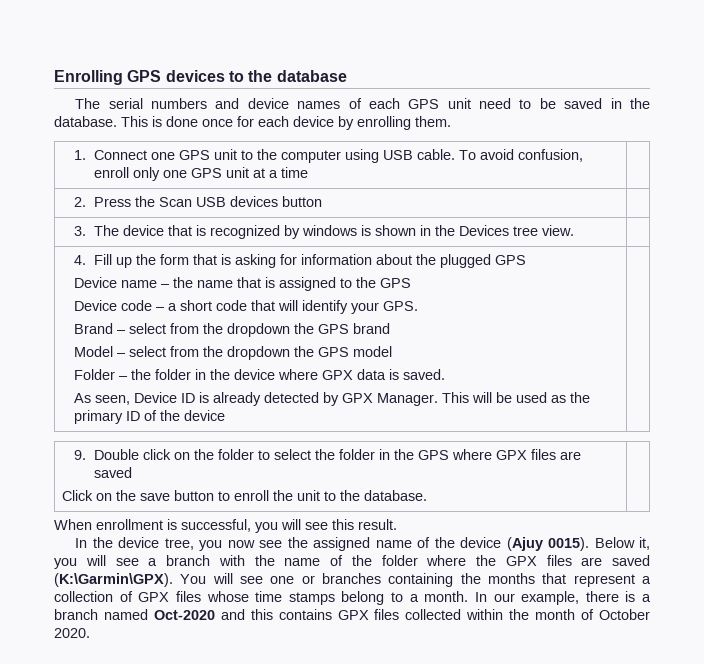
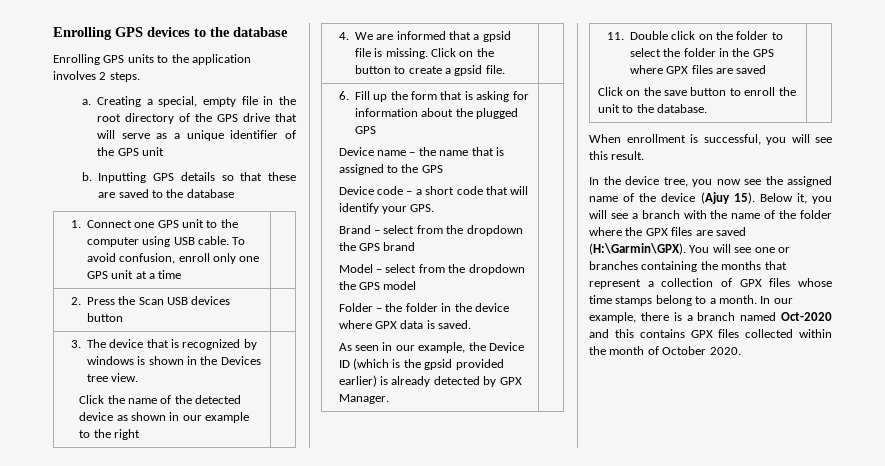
[75,98,650,109] [54,116,451,130] The serial numbers and device names of each GPS unit need to be saved in the database. This is done once for each device by enrolling them. -> [53,54,251,65] [53,71,140,82] [81,96,297,107] [97,113,297,124] [97,130,296,141] [97,147,164,156] [81,172,296,183] [98,189,234,198] Enrolling GPS units to the application involves 2 steps. // a. Creating a special, empty file in the root directory of the GPS drive that will serve as a unique identifier of the GPS unit // b. Inputting GPS details so that these are saved to the database
[74,255,87,265] | // 4. -> [79,395,242,404] [79,412,250,423] [79,429,141,440] [338,31,511,42] [354,48,494,59] [354,65,505,76] [338,91,349,100] // Click the name of the detected device as shown in our example to the right | // 4. We are informed that a gpsid file is missing. Click on the button to create a gpsid file. | // 6.
[95,392,196,405] seen, Device ID -> [355,342,524,353] [338,358,504,370] [338,375,377,387] seen in our example, the Device ID (which is the gpsid provided earlier)
[442,392,591,403] [74,410,226,424] [74,450,87,460] This will be used as the primary ID of the device | // 9. -> [606,32,624,40] | // 11.
[548,537,590,551] 0015). -> [733,192,755,204] 15).
[54,573,173,587] (K:\Garmin\GPX). -> [589,243,686,255] (H:\Garmin\GPX).

